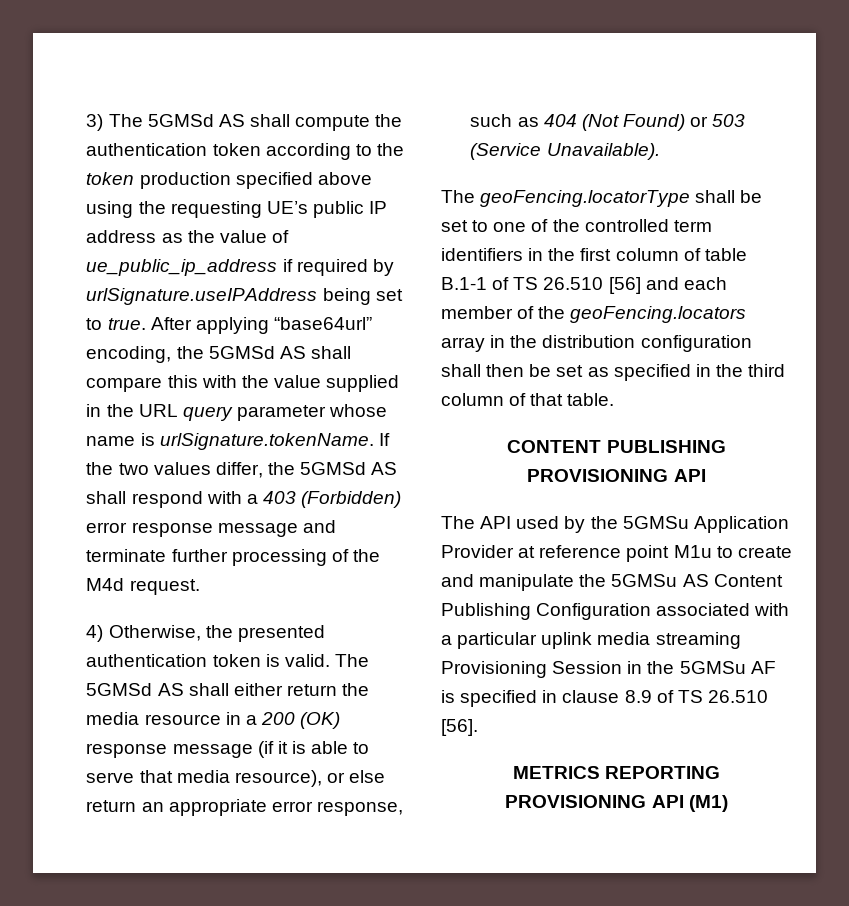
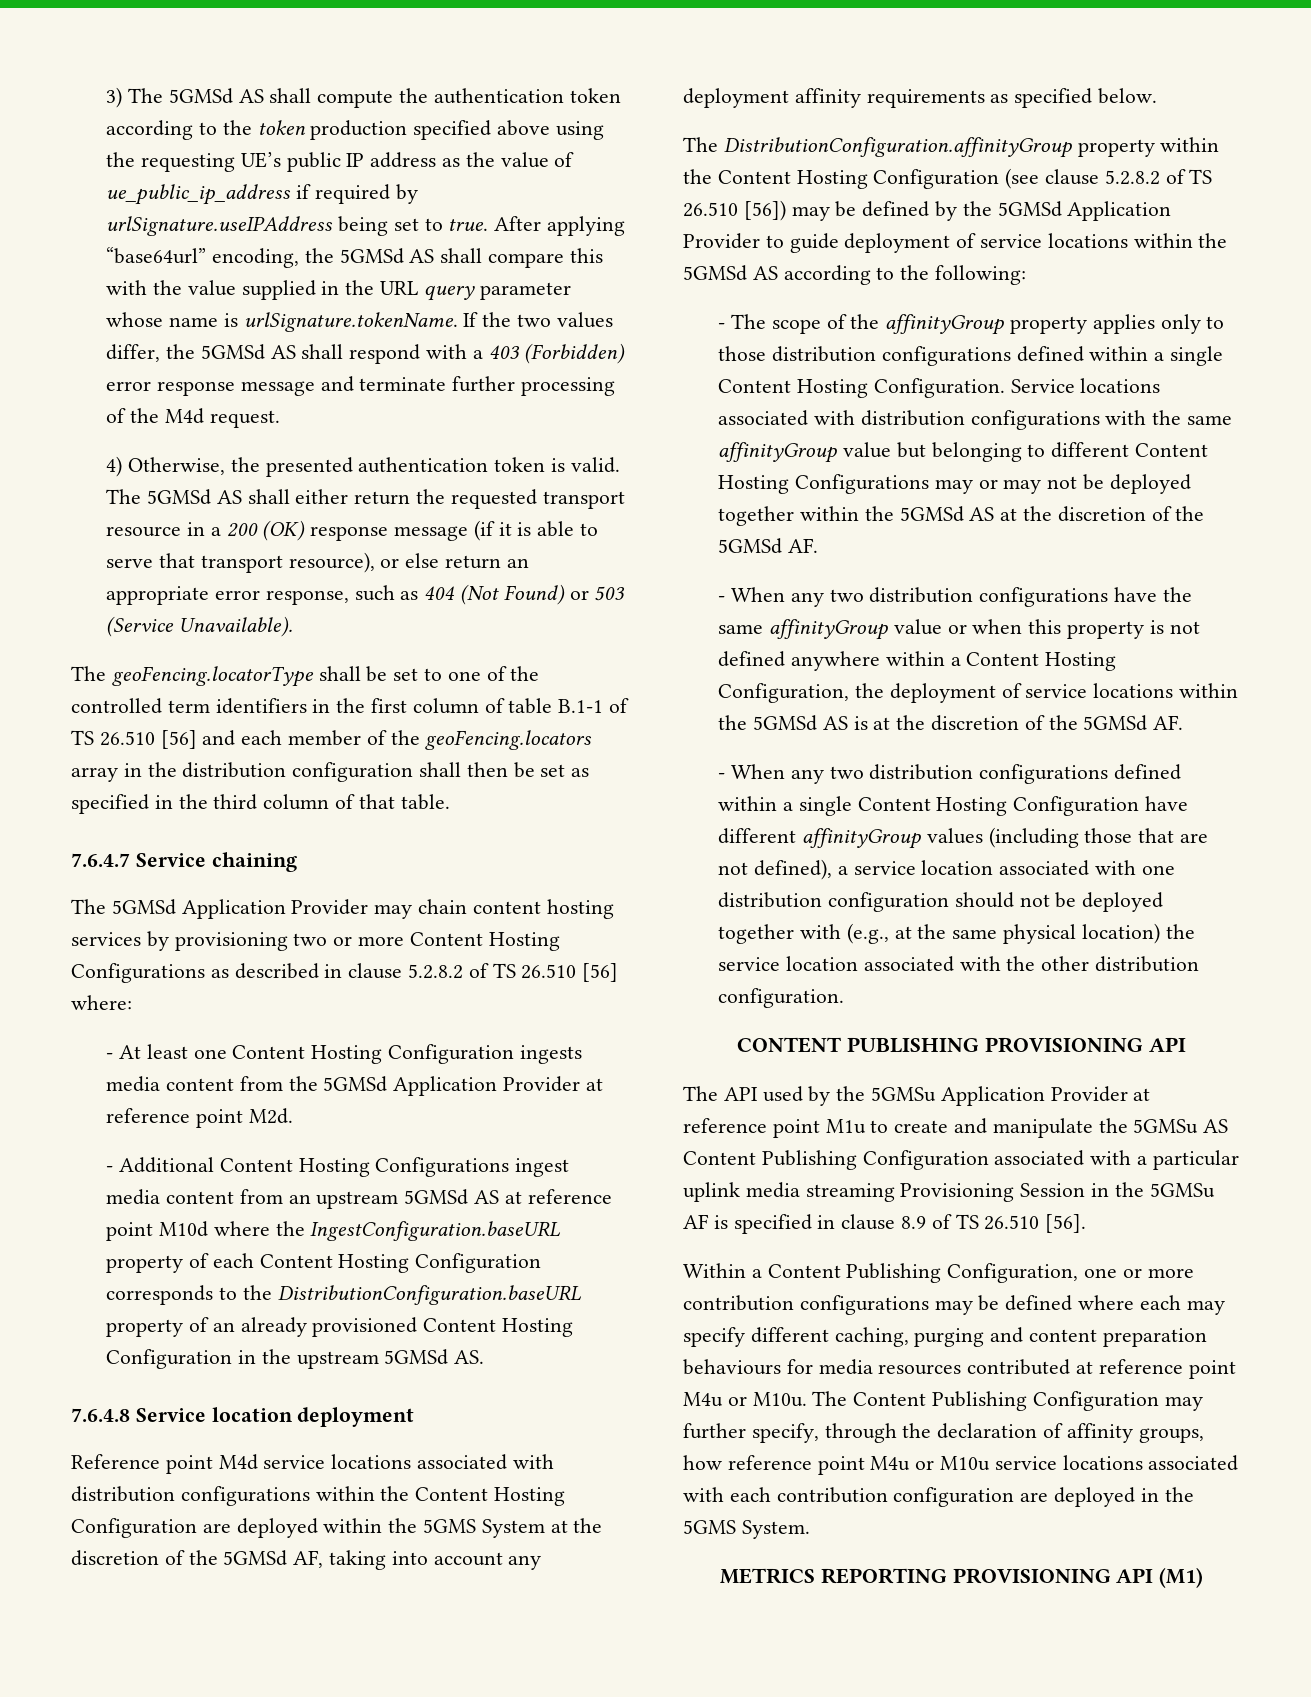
[86,712,140,725] media -> [450,489,625,509] requested transport
[176,770,230,783] media -> [200,555,283,573] transport
(615, 399) none -> [71,852,297,872] [71,899,614,919] [71,931,560,951] [71,963,619,983] [71,995,132,1010] [106,1044,582,1064] [106,1076,603,1096] [106,1108,293,1128] [106,1157,570,1177] [106,1189,612,1209] [106,1221,562,1241] [106,1253,542,1273] [106,1285,582,1305] [106,1317,574,1337] [106,1349,485,1369] [71,1407,415,1427] [71,1454,554,1474] [71,1486,566,1506] [71,1518,603,1538] [71,1550,542,1570] [683,88,1158,108] [683,137,1220,158] [683,168,1213,189] [683,200,1172,221] [683,233,1228,253] [683,265,1027,285] [718,314,1225,335] [718,346,1224,366] [718,378,1161,398] [718,410,1233,430] [718,442,1209,463] [718,474,1191,494] [718,506,1205,526] [718,538,819,554] [718,587,1192,607] [718,619,1200,640] [718,651,1117,671] [718,683,1239,703] [718,715,1184,731] [718,764,1182,784] [718,796,1189,816] [718,827,1209,849] [718,859,1175,880] [718,892,1164,912] [718,923,1195,944] [718,956,1200,972] [718,988,845,1008] // 7.6.4.7 Service chaining // The 5GMSd Application Provider may chain content hosting services by provisioning two or more Content Hosting Configurations as described in clause 5.2.8.2 of TS 26.510 [56] where: // - At least one Content Hosting Configuration ingests media content from the 5GMSd Application Provider at reference point M2d. // - Additional Content Hosting Configurations ingest media content from an upstream 5GMSd AS at reference point M10d where the IngestConfiguration.baseURL property of each Content Hosting Configuration corresponds to the DistributionConfiguration.baseURL property of an already provisioned Content Hosting Configuration in the upstream 5GMSd AS. // 7.6.4.8 Service location deployment // Reference point M4d service locations associated with distribution configurations within the Content Hosting Configuration are deployed within the 5GMS System at the discretion of the 5GMSd AF, taking into account any deployment affinity requirements as specified below. // The DistributionConfiguration.affinityGroup property within the Content Hosting Configuration (see clause 5.2.8.2 of TS 26.510 [56]) may be defined by the 5GMSd Application Provider to guide deployment of service locations within the 5GMSd AS according to the following: // - The scope of the affinityGroup property applies only to those distribution configurations defined within a single Content Hosting Configuration. Service locations associated with distribution configurations with the same affinityGroup value but belonging to different Content Hosting Configurations may or may not be deployed together within the 5GMSd AS at the discretion of the 5GMSd AF. // - When any two distribution configurations have the same affinityGroup value or when this property is not defined anywhere within a Content Hosting Configuration, the deployment of service locations within the 5GMSd AS is at the discretion of the 5GMSd AF. // - When any two distribution configurations defined within a single Content Hosting Configuration have different affinityGroup values (including those that are not defined), a service location associated with one distribution configuration should not be deployed together with (e.g., at the same physical location) the service location associated with the other distribution configuration.
(478, 727) none -> [683,1263,1194,1283] [683,1295,1225,1315] [683,1327,1207,1347] [683,1359,1236,1379] [683,1391,1203,1411] [683,1423,1204,1443] [683,1455,1239,1475] [683,1487,1194,1507] [683,1520,810,1539] // Within a Content Publishing Configuration, one or more contribution configurations may be defined where each may specify different caching, purging and content preparation behaviours for media resources contributed at reference point M4u or M10u. The Content Publishing Configuration may further specify, through the declaration of affinity groups, how reference point M4u or M10u service locations associated with each contribution configuration are deployed in the 5GMS System.

